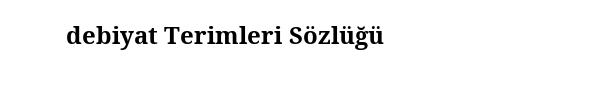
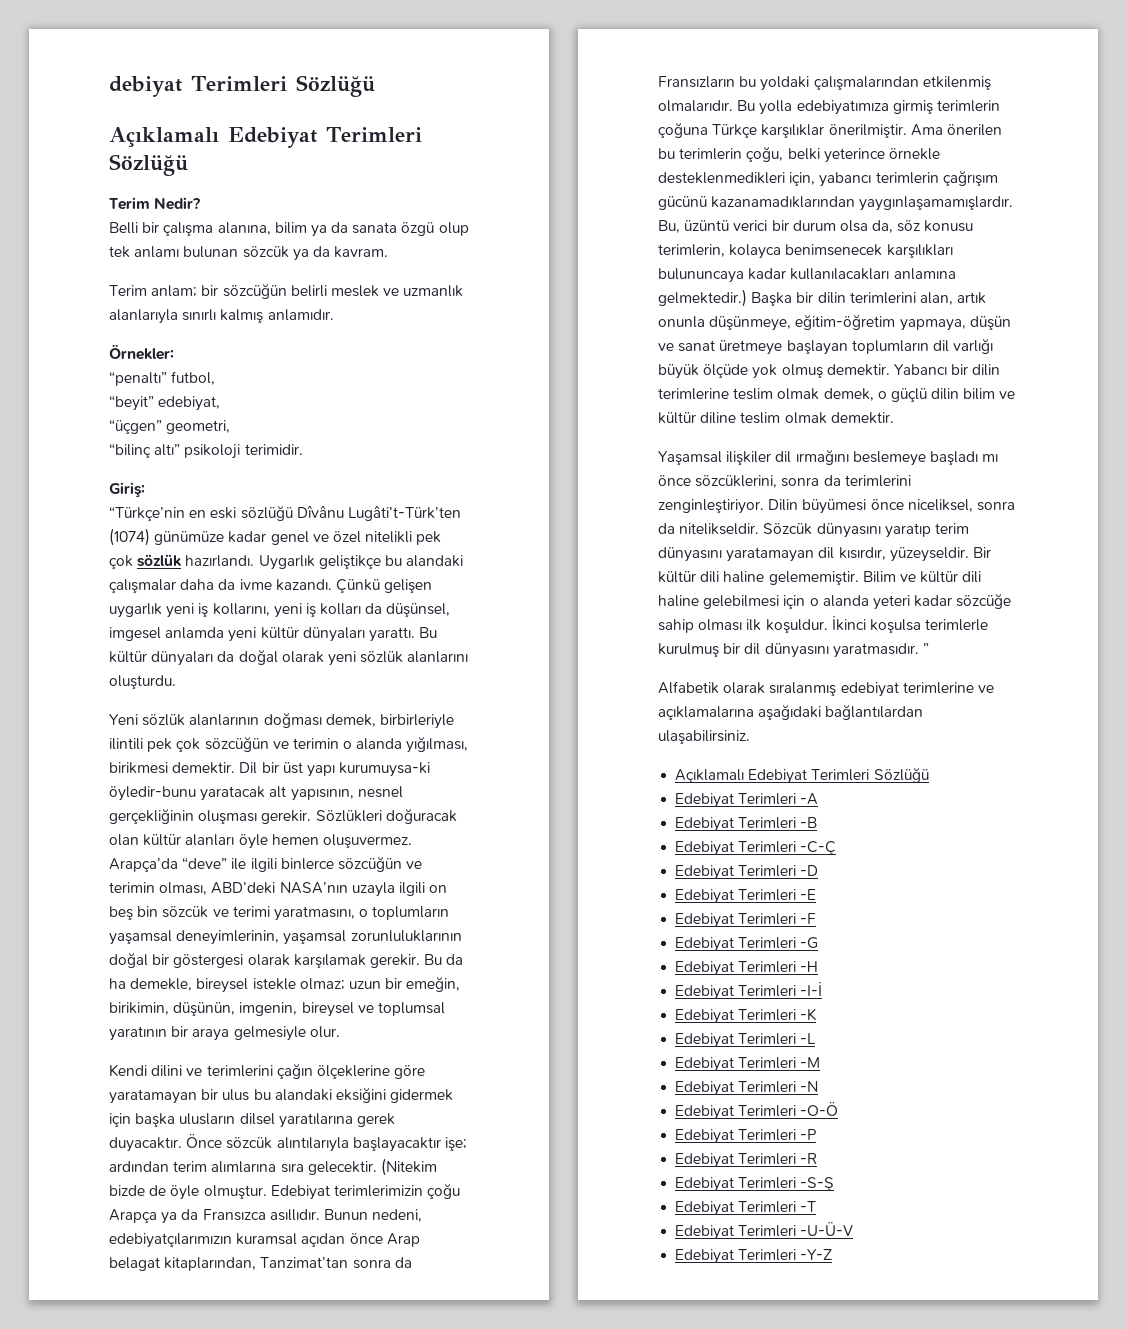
(384, 38) none -> [109,127,422,148] [109,154,188,176] [109,197,201,210] [109,222,469,237] [109,246,389,261] [109,283,464,299] [109,309,334,324] [109,344,174,360] [109,371,216,386] [109,395,221,411] [109,419,231,434] [109,443,303,459] [109,482,145,497] [109,505,461,521] [109,528,442,546] [109,554,464,570] [109,579,433,593] [109,603,451,618] [109,627,438,642] [109,649,469,666] [109,675,176,689] [109,712,454,729] [109,736,469,753] [109,762,431,777] [109,786,403,801] [109,808,457,824] [109,834,412,849] [109,856,423,872] [109,882,448,897] [109,906,450,921] [109,930,462,945] [109,952,464,968] [109,976,461,993] [109,1002,445,1017] [109,1026,340,1041] [109,1063,426,1079] [109,1087,454,1104] [109,1113,395,1128] [109,1134,467,1152] [109,1158,437,1176] [109,1183,461,1200] [109,1209,423,1224] [109,1233,420,1248] [109,1257,412,1271] [658,76,991,91] [658,100,1000,115] [658,122,1002,138] [658,146,940,163] [658,170,998,187] [658,196,1014,211] [658,220,974,233] [658,244,953,259] [658,268,956,283] [658,289,987,307] [658,314,1011,331] [658,338,994,355] [658,364,1001,379] [658,388,1016,402] [658,412,894,424] [658,449,999,466] [658,475,911,488] [658,499,1015,514] [658,523,969,538] [658,547,991,562] [658,571,982,585] [658,593,1012,610] [658,616,989,633] [658,643,929,658] [658,681,994,697] [658,704,924,720] [658,730,750,744] [675,767,929,784] [675,793,819,808] [675,817,818,832] [675,841,837,856] [675,865,819,880] [675,889,817,904] [675,913,817,928] [675,937,819,952] [675,961,819,976] [675,982,823,1000] [675,1008,818,1024] [675,1033,817,1048] [675,1057,821,1072] [675,1081,819,1096] [675,1102,839,1120] [675,1129,817,1144] [675,1153,818,1168] [675,1177,835,1192] [675,1201,817,1216] [675,1222,854,1240] [675,1249,833,1264] // Açıklamalı Edebiyat Terimleri Sözlüğü // Terim Nedir? // Belli bir çalışma alanına, bilim ya da sanata özgü olup tek anlamı bulunan sözcük ya da kavram. // Terim anlam; bir sözcüğün belirli meslek ve uzmanlık alanlarıyla sınırlı kalmış anlamıdır. // Örnekler: // “penaltı” futbol, // “beyit” edebiyat, // “üçgen” geometri, // “bilinç altı” psikoloji terimidir. // Giriş: // “Türkçe’nin en eski sözlüğü Dîvânu Lugâti’t-Türk’ten (1074) günümüze kadar genel ve özel nitelikli pek çok sözlük hazırlandı. Uygarlık geliştikçe bu alandaki çalışmalar daha da ivme kazandı. Çünkü gelişen uygarlık yeni iş kollarını, yeni iş kolları da düşünsel, imgesel anlamda yeni kültür dünyaları yarattı. Bu kültür dünyaları da doğal olarak yeni sözlük alanlarını oluşturdu. // Yeni sözlük alanlarının doğması demek, birbirleriyle ilintili pek çok sözcüğün ve terimin o alanda yığılması, birikmesi demektir. Dil bir üst yapı kurumuysa-ki öyledir-bunu yaratacak alt yapısının, nesnel gerçekliğinin oluşması gerekir. Sözlükleri doğuracak olan kültür alanları öyle hemen oluşuvermez. Arapça’da “deve” ile ilgili binlerce sözcüğün ve terimin olması, ABD’deki NASA’nın uzayla ilgili on beş bin sözcük ve terimi yaratmasını, o toplumların yaşamsal deneyimlerinin, yaşamsal zorunluluklarının doğal bir göstergesi olarak karşılamak gerekir. Bu da ha demekle, bireysel istekle olmaz; uzun bir emeğin, birikimin, düşünün, imgenin, bireysel ve toplumsal yaratının bir araya gelmesiyle olur. // Kendi dilini ve terimlerini çağın ölçeklerine göre yaratamayan bir ulus bu alandaki eksiğini gidermek için başka ulusların dilsel yaratılarına gerek duyacaktır. Önce sözcük alıntılarıyla başlayacaktır işe; ardından terim alımlarına sıra gelecektir. (Nitekim bizde de öyle olmuştur. Edebiyat terimlerimizin çoğu Arapça ya da Fransızca asıllıdır. Bunun nedeni, edebiyatçılarımızın kuramsal açıdan önce Arap belagat kitaplarından, Tanzimat’tan sonra da Fransızların bu yoldaki çalışmalarından etkilenmiş olmalarıdır. Bu yolla edebiyatımıza girmiş terimlerin çoğuna Türkçe karşılıklar önerilmiştir. Ama önerilen bu terimlerin çoğu, belki yeterince örnekle desteklenmedikleri için, yabancı terimlerin çağrışım gücünü kazanamadıklarından yaygınlaşamamışlardır. Bu, üzüntü verici bir durum olsa da, söz konusu terimlerin, kolayca benimsenecek karşılıkları bulununcaya kadar kullanılacakları anlamına gelmektedir.) Başka bir dilin terimlerini alan, artık onunla düşünmeye, eğitim-öğretim yapmaya, düşün ve sanat üretmeye başlayan toplumların dil varlığı büyük ölçüde yok olmuş demektir. Yabancı bir dilin terimlerine teslim olmak demek, o güçlü dilin bilim ve kültür diline teslim olmak demektir. // Yaşamsal ilişkiler dil ırmağını beslemeye başladı mı önce sözcüklerini, sonra da terimlerini zenginleştiriyor. Dilin büyümesi önce niceliksel, sonra da nitelikseldir. Sözcük dünyasını yaratıp terim dünyasını yaratamayan dil kısırdır, yüzeyseldir. Bir kültür dili haline gelememiştir. Bilim ve kültür dili haline gelebilmesi için o alanda yeteri kadar sözcüğe sahip olması ilk koşuldur. İkinci koşulsa terimlerle kurulmuş bir dil dünyasını yaratmasıdır. ” // Alfabetik olarak sıralanmış edebiyat terimlerine ve açıklamalarına aşağıdaki bağlantılardan ulaşabilirsiniz. // Açıklamalı Edebiyat Terimleri Sözlüğü // Edebiyat Terimleri -A // Edebiyat Terimleri -B // Edebiyat Terimleri -C-Ç // Edebiyat Terimleri -D // Edebiyat Terimleri -E // Edebiyat Terimleri -F // Edebiyat Terimleri -G // Edebiyat Terimleri -H // Edebiyat Terimleri -I-İ // Edebiyat Terimleri -K // Edebiyat Terimleri -L // Edebiyat Terimleri -M // Edebiyat Terimleri -N // Edebiyat Terimleri -O-Ö // Edebiyat Terimleri -P // Edebiyat Terimleri -R // Edebiyat Terimleri -S-Ş // Edebiyat Terimleri -T // Edebiyat Terimleri -U-Ü-V // Edebiyat Terimleri -Y-Z

